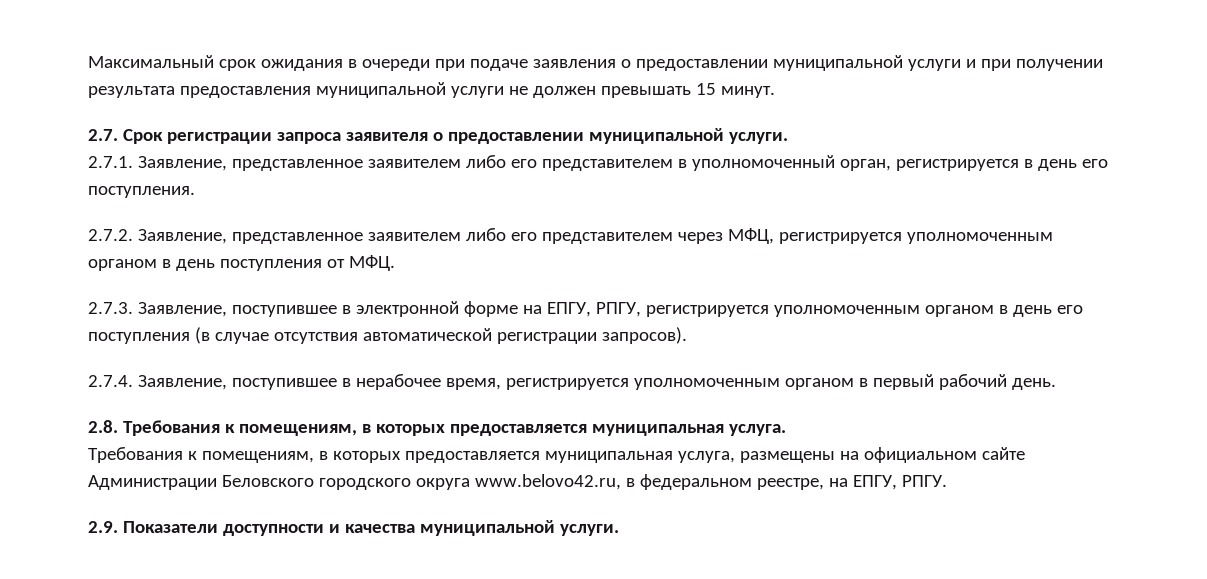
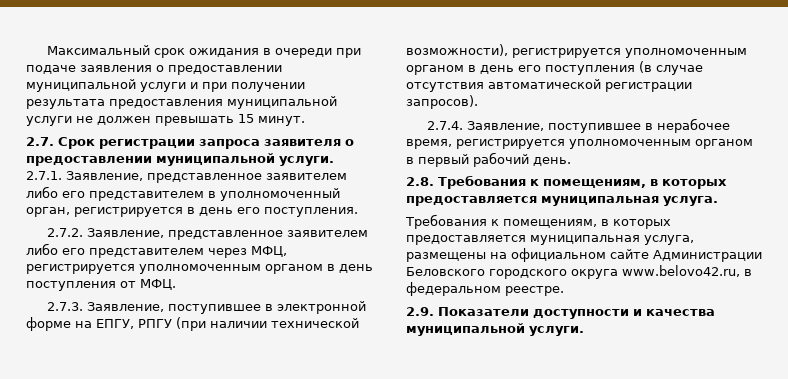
[595,302,641,317] РПГУ, -> [138,317,359,331] [406,44,508,56] РПГУ (при наличии технической возможности),
[756,475,947,490] реестре, на ЕПГУ, РПГУ. -> [505,286,564,296] реестре.

